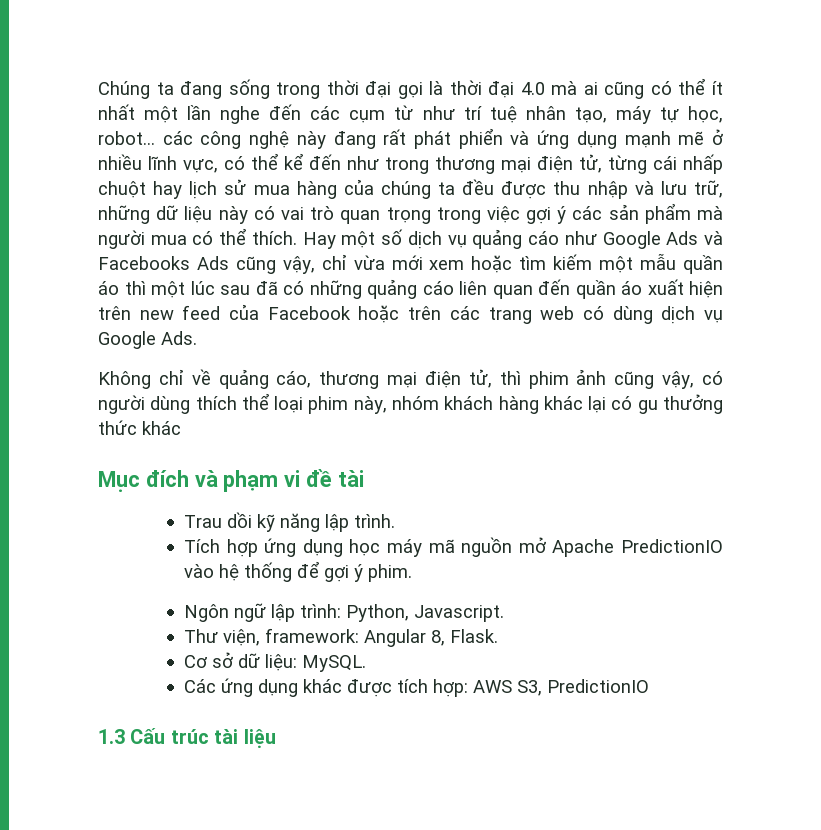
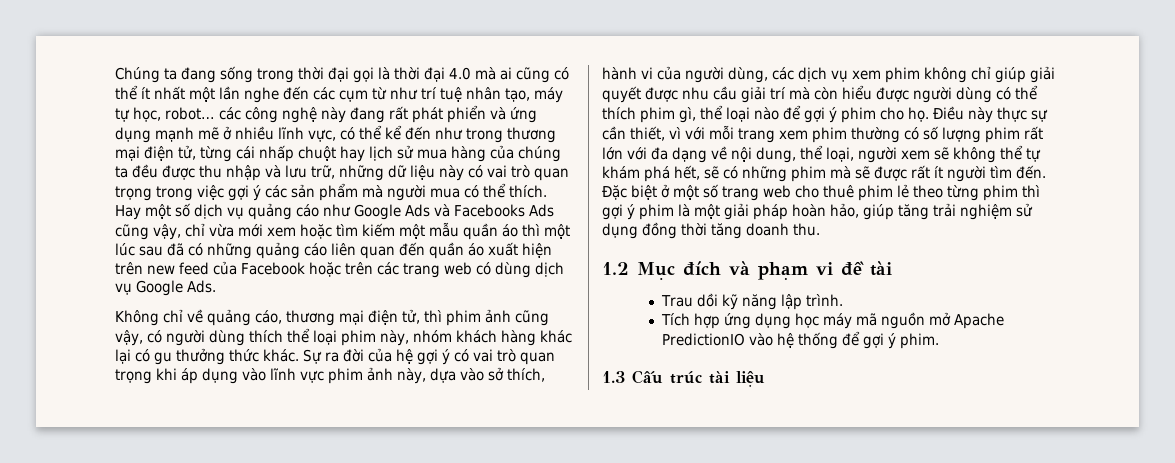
[142,421,181,435] khác // -> [263,348,555,365] [115,367,545,384] [602,66,1055,83] [602,85,1038,103] [602,105,1048,123] [602,125,1043,143] [602,145,1041,163] [602,165,1046,182] [602,184,1040,201] [602,203,1033,220] [602,222,820,239] [602,262,629,275] khác. Sự ra đời của hệ gợi ý có vai trò quan trọng khi áp dụng vào lĩnh vực phim ảnh này, dựa vào sở thích, hành vi của người dùng, các dịch vụ xem phim không chỉ giúp giải quyết được nhu cầu giải trí mà còn hiểu được người dùng có thể thích phim gì, thể loại nào để gợi ý phim cho họ. Điều này thực sự cần thiết, vì với mỗi trang xem phim thường có số lượng phim rất lớn với đa dạng về nội dung, thể loại, người xem sẽ không thể tự khám phá hết, sẽ có những phim mà sẽ được rất ít người tìm đến. Đặc biệt ở một số trang web cho thuê phim lẻ theo từng phim thì gợi ý phim là một giải pháp hoàn hảo, giúp tăng trải nghiệm sử dụng đồng thời tăng doanh thu. // 1.2
[184,603,505,622] [184,628,499,647] [184,652,367,672] [184,678,650,697] // Ngôn ngữ lập trình: Python, Javascript. // Thư viện, framework: Angular 8, Flask. // Cơ sở dữ liệu: MySQL. // Các ứng dụng khác được tích hợp: AWS S3, PredictionIO -> (940, 341) none

